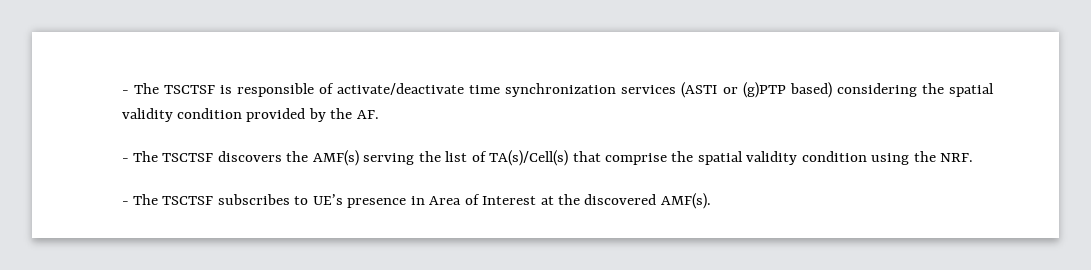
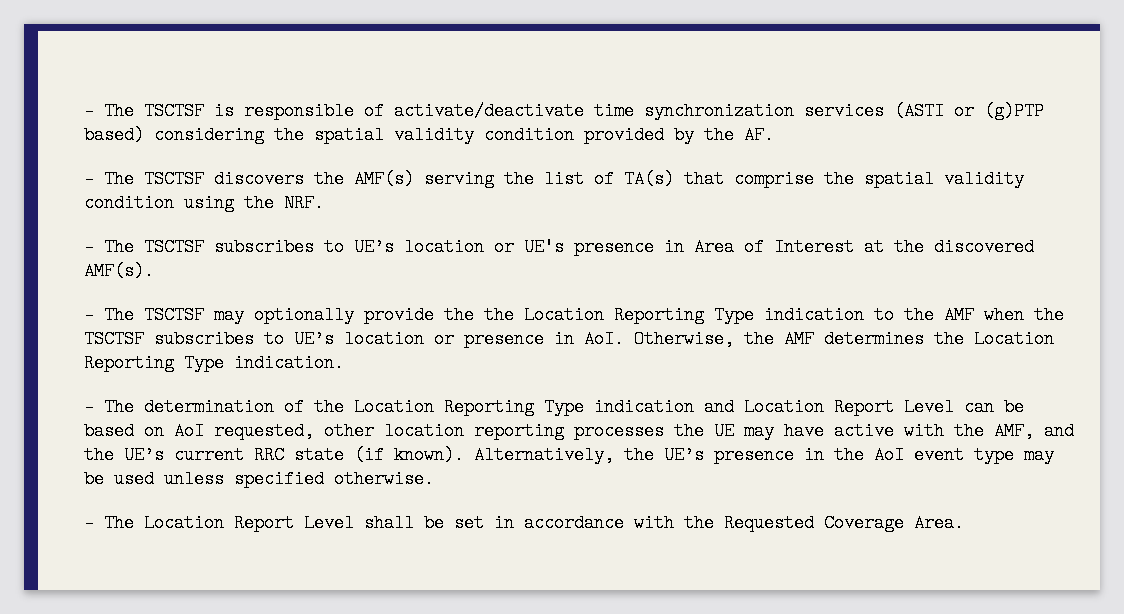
[489,150,569,166] TA(s)/Cell(s) -> [624,170,675,188] TA(s)
(343, 199) none -> [404,238,565,256] location or UE's
(711, 201) none -> [84,306,1065,324] [84,330,1055,348] [84,354,345,372] [84,398,1025,416] [84,422,1075,440] [84,446,1055,464] [84,470,435,488] [84,514,965,532] // - The TSCTSF may optionally provide the the Location Reporting Type indication to the AMF when the TSCTSF subscribes to UE’s location or presence in AoI. Otherwise, the AMF determines the Location Reporting Type indication. // - The determination of the Location Reporting Type indication and Location Report Level can be based on AoI requested, other location reporting processes the UE may have active with the AMF, and the UE’s current RRC state (if known). Alternatively, the UE’s presence in the AoI event type may be used unless specified otherwise. // - The Location Report Level shall be set in accordance with the Requested Coverage Area.

